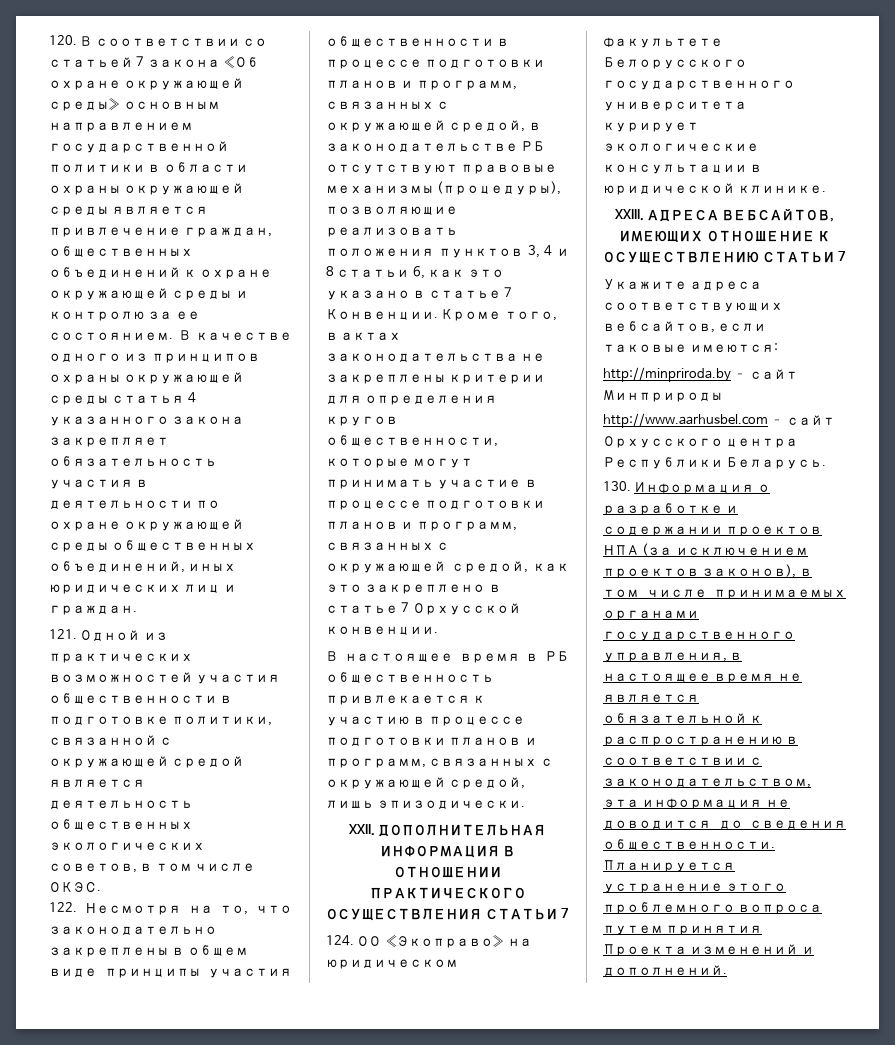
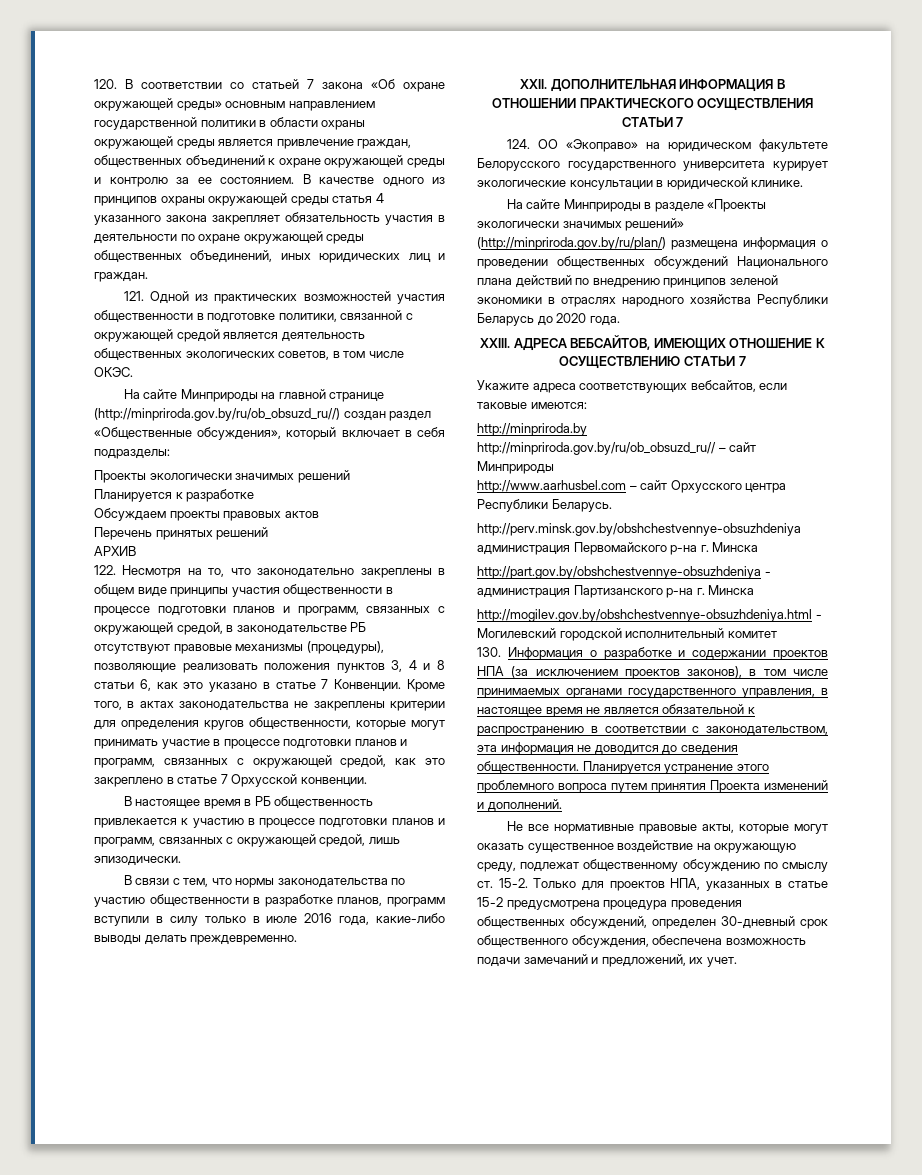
(101, 887) none -> [123,389,385,402] [94,408,432,421] [94,427,445,440] [94,449,170,459] [94,470,350,483] [94,489,255,502] [94,508,319,521] [94,527,269,540] [94,546,136,556] // На сайте Минприроды на главной странице (http://minpriroda.gov.by/ru/ob_obsuzd_ru//) создан раздел «Общественные обсуждения», который включает в себя подразделы: // Проекты экологически значимых решений // Планируется к разработке // Обсуждаем проекты правовых актов // Перечень принятых решений // АРХИВ
(526, 804) none -> [123,875,406,888] [94,894,445,907] [94,913,445,926] [94,935,298,945] // В связи с тем, что нормы законодательства по участию общественности в разработке планов, программ вступили в силу только в июле 2016 года, какие-либо выводы делать преждевременно.
(827, 189) none -> [506,199,767,212] [477,218,685,231] [477,237,828,250] [477,256,828,269] [477,275,778,288] [477,294,828,307] [477,313,620,326] // На сайте Минприроды в разделе «Проекты экологически значимых решений» (http://minpriroda.gov.by/ru/plan/) размещена информация о проведении общественных обсуждений Национального плана действий по внедрению принципов зеленой экономики в отраслях народного хозяйства Республики Беларусь до 2020 года.
(731, 374) none -> [477,442,716,455] http://minpriroda.gov.by/ru/ob_obsuzd_ru//
(827, 463) none -> [477,523,801,536] [477,542,759,555] [477,566,771,579] [477,585,755,598] [477,609,822,622] [477,628,777,641] // http://perv.minsk.gov.by/obshchestvennye-obsuzhdeniya администрация Первомайского р-на г. Минска // http://part.gov.by/obshchestvennye-obsuzhdeniya - администрация Партизанского р-на г. Минска // http://mogilev.gov.by/obshchestvennye-obsuzhdeniya.html - Могилевский городской исполнительный комитет
(727, 970) none -> [506,821,828,834] [477,840,797,853] [477,859,828,872] [477,878,828,891] [477,897,742,910] [477,916,828,929] [477,935,806,948] [477,954,737,967] // Не все нормативные правовые акты, которые могут оказать существенное воздействие на окружающую среду, подлежат общественному обсуждению по смыслу ст. 15-2. Только для проектов НПА, указанных в статье 15-2 предусмотрена процедура проведения общественных обсуждений, определен 30-дневный срок общественного обсуждения, обеспечена возможность подачи замечаний и предложений, их учет.

